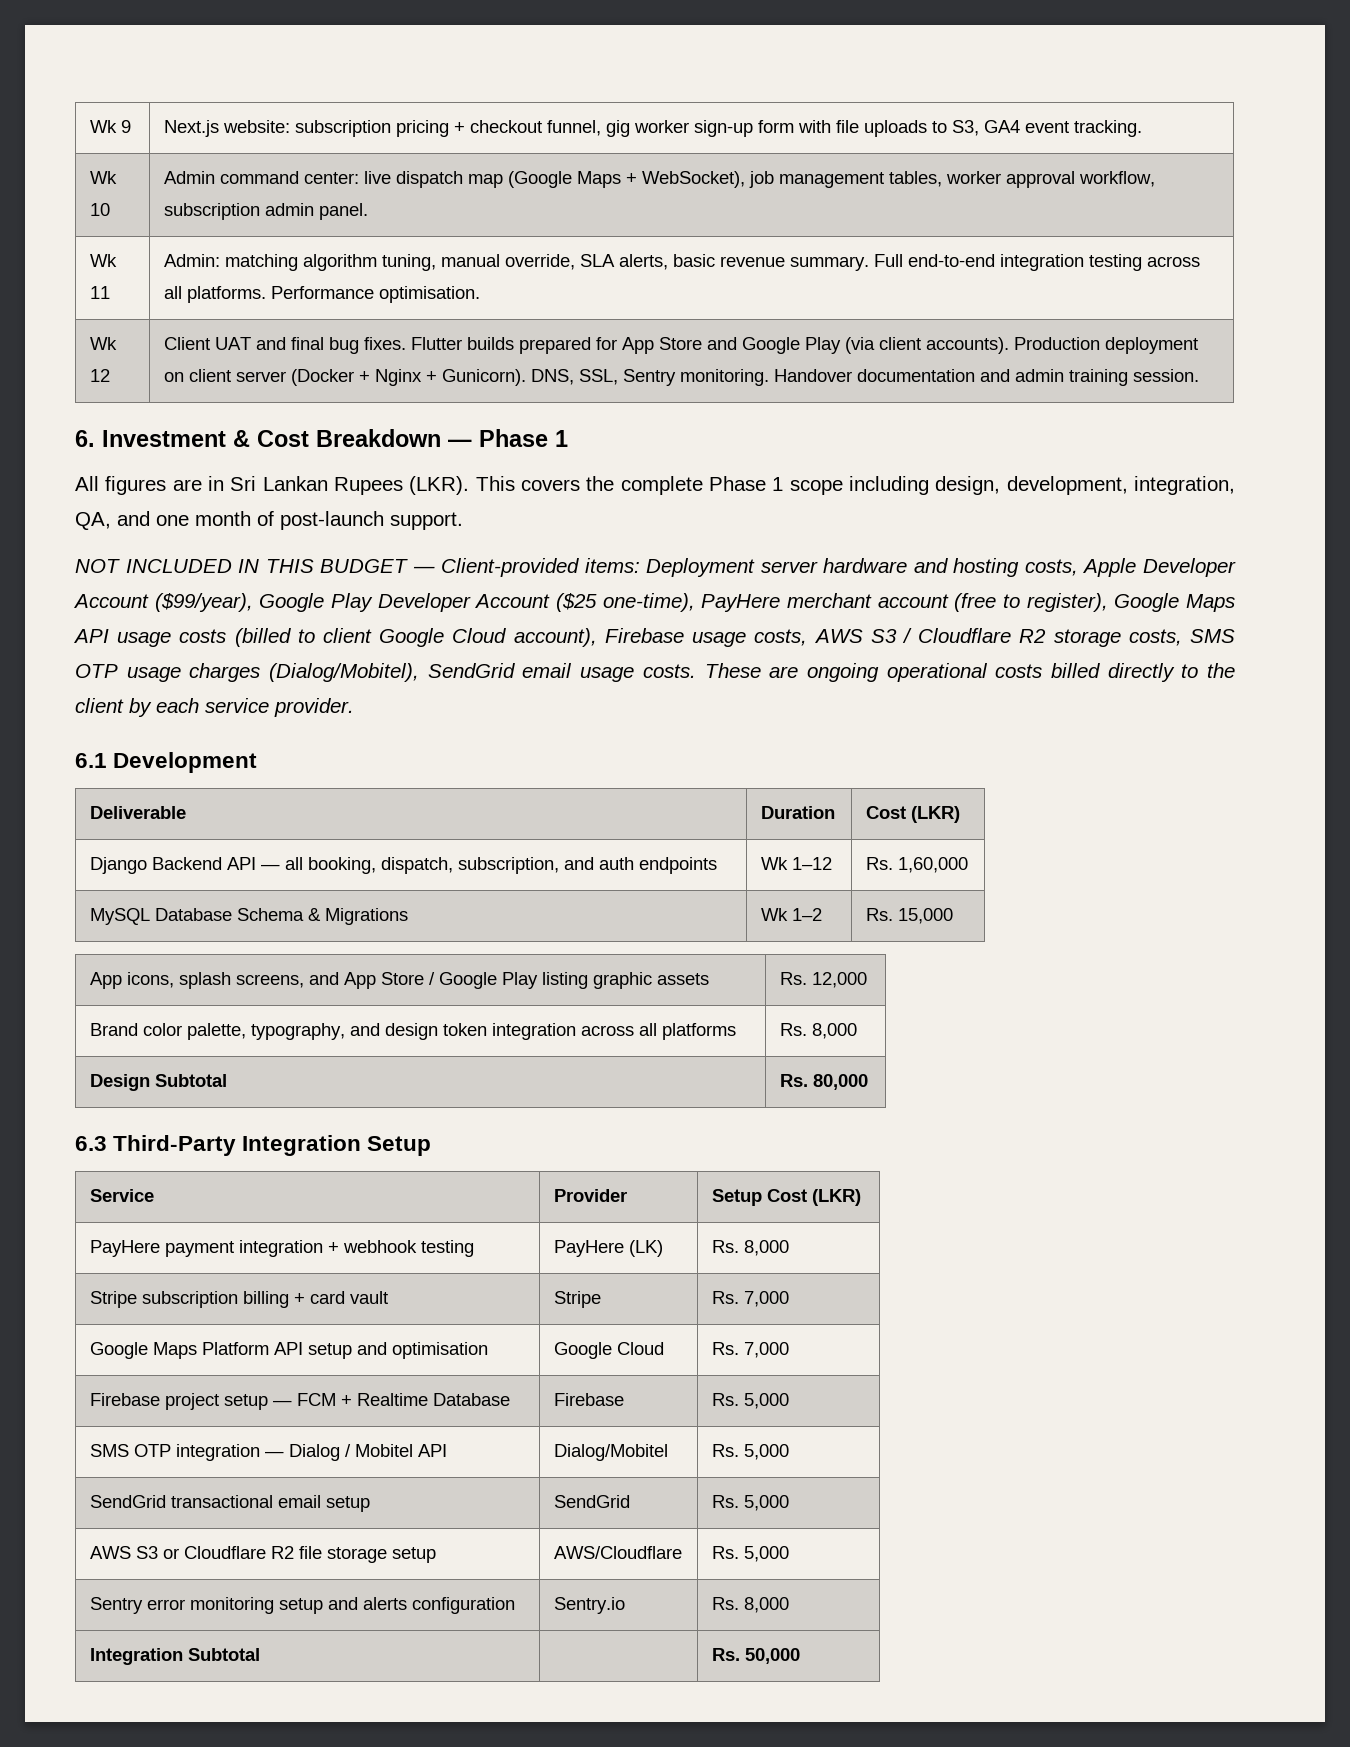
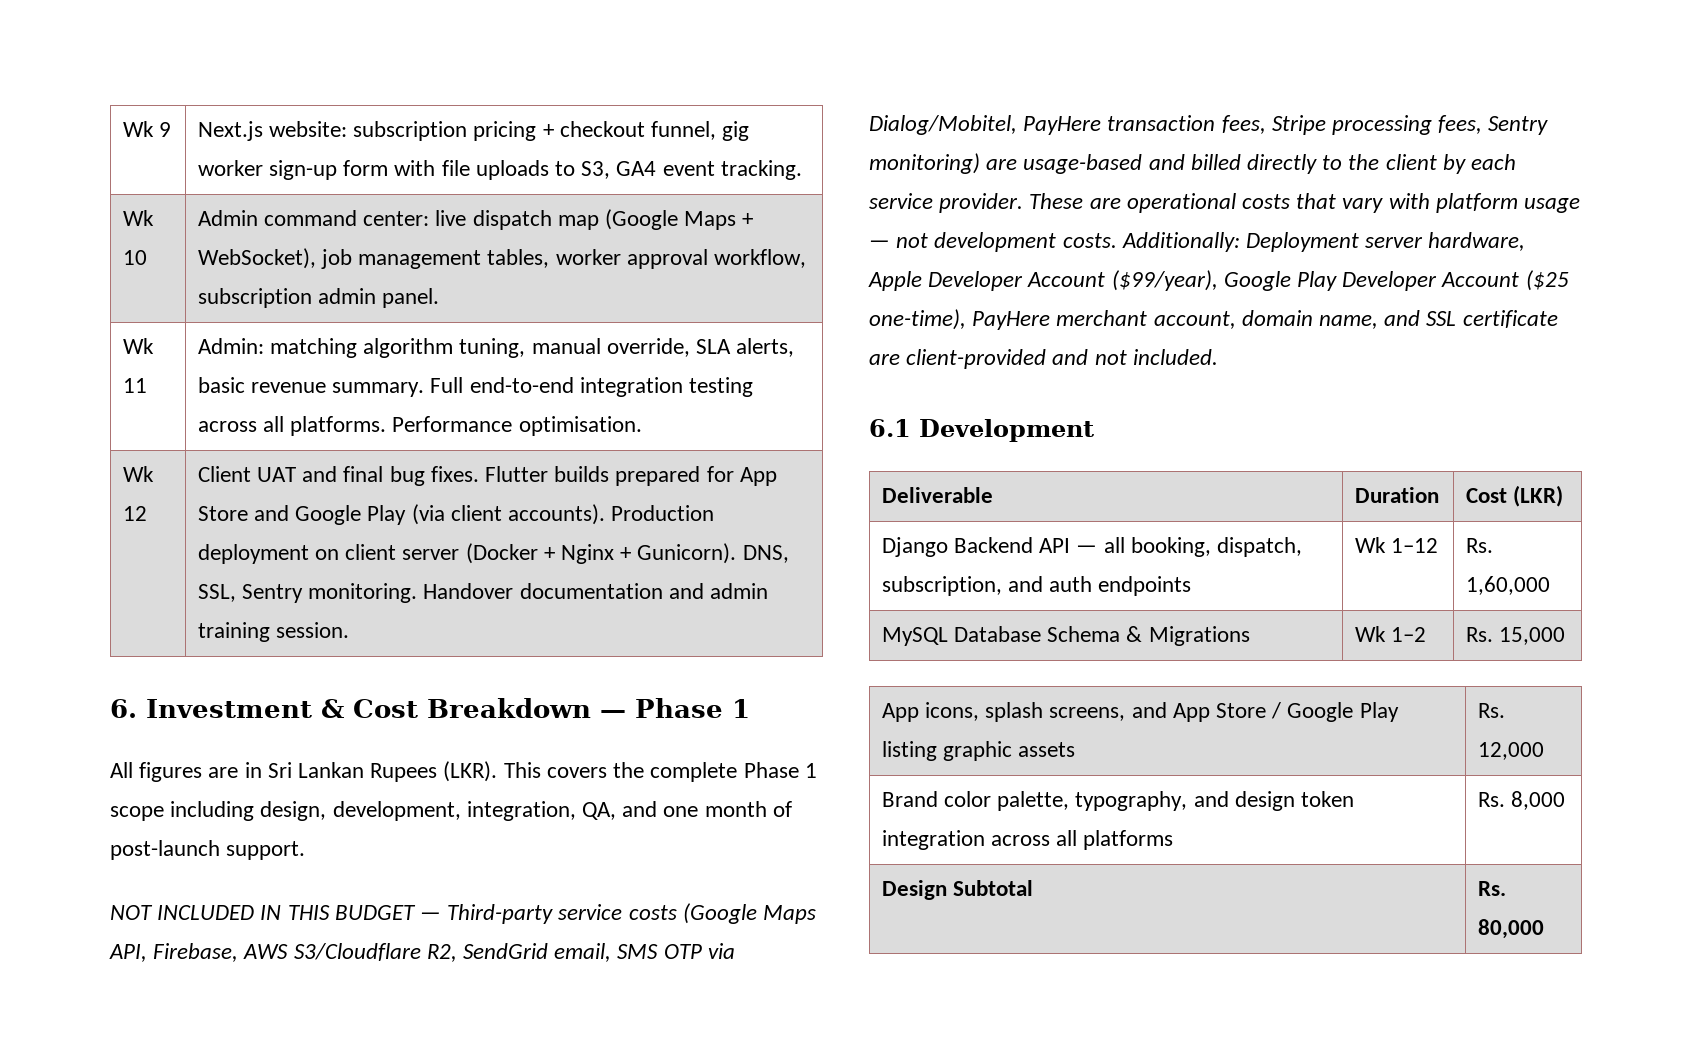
[441,558,1078,577] Client-provided items: Deployment server hardware and hosting costs, -> [447,903,817,924] [109,943,735,962] [869,115,1549,135] [869,153,1517,174] [869,193,1581,213] [869,232,1526,252] Third-party service costs (Google Maps API, Firebase, AWS S3/Cloudflare R2, SendGrid email, SMS OTP via Dialog/Mobitel, PayHere transaction fees, Stripe processing fees, Sentry monitoring) are usage-based and billed directly to the client by each service provider. These are operational costs that vary with platform usage — not development costs. Additionally: Deployment server hardware,
[877,593,1235,612] [73,628,1235,647] [75,663,1235,682] [75,698,354,717] account (free to register), Google Maps API usage costs (billed to client Google Cloud account), Firebase usage costs, AWS S3 / Cloudflare R2 storage costs, SMS OTP usage charges (Dialog/Mobitel), SendGrid email usage costs. These are ongoing operational costs billed directly to the client by each service provider. -> [1153,310,1558,329] [869,349,1218,369] account, domain name, and SSL certificate are client-provided and not included.
[75,1135,432,1156] [89,1189,154,1202] [553,1189,627,1202] [711,1189,861,1206] [89,1240,474,1257] [553,1240,663,1257] [711,1240,789,1256] [89,1291,388,1308] [553,1291,601,1308] [711,1291,789,1307] [89,1342,488,1359] [553,1342,664,1359] [711,1342,789,1358] [89,1393,510,1410] [553,1393,624,1406] [711,1393,789,1409] [89,1444,447,1461] [553,1444,668,1461] [711,1444,789,1460] [89,1495,370,1512] [553,1495,630,1508] [711,1495,789,1511] [89,1546,436,1563] [553,1546,682,1559] [711,1546,789,1562] [89,1597,515,1614] [553,1597,625,1614] [711,1597,789,1613] [89,1648,260,1665] [711,1648,800,1664] // 6.3 Third-Party Integration Setup // Service | Provider | Setup Cost (LKR) // PayHere payment integration + webhook testing | PayHere (LK) | Rs. 8,000 // Stripe subscription billing + card vault | Stripe | Rs. 7,000 // Google Maps Platform API setup and optimisation | Google Cloud | Rs. 7,000 // Firebase project setup — FCM + Realtime Database | Firebase | Rs. 5,000 // SMS OTP integration — Dialog / Mobitel API | Dialog/Mobitel | Rs. 5,000 // SendGrid transactional email setup | SendGrid | Rs. 5,000 // AWS S3 or Cloudflare R2 file storage setup | AWS/Cloudflare | Rs. 5,000 // Sentry error monitoring setup and alerts configuration | Sentry.io | Rs. 8,000 // Integration Subtotal | | Rs. 50,000 -> (1544, 929) none

